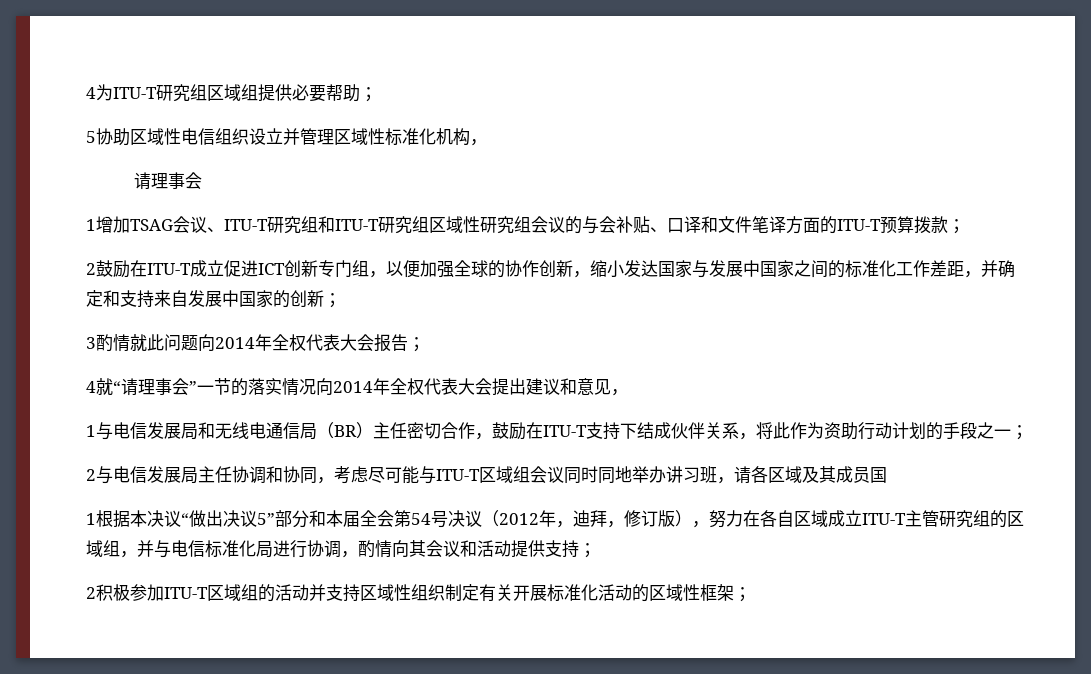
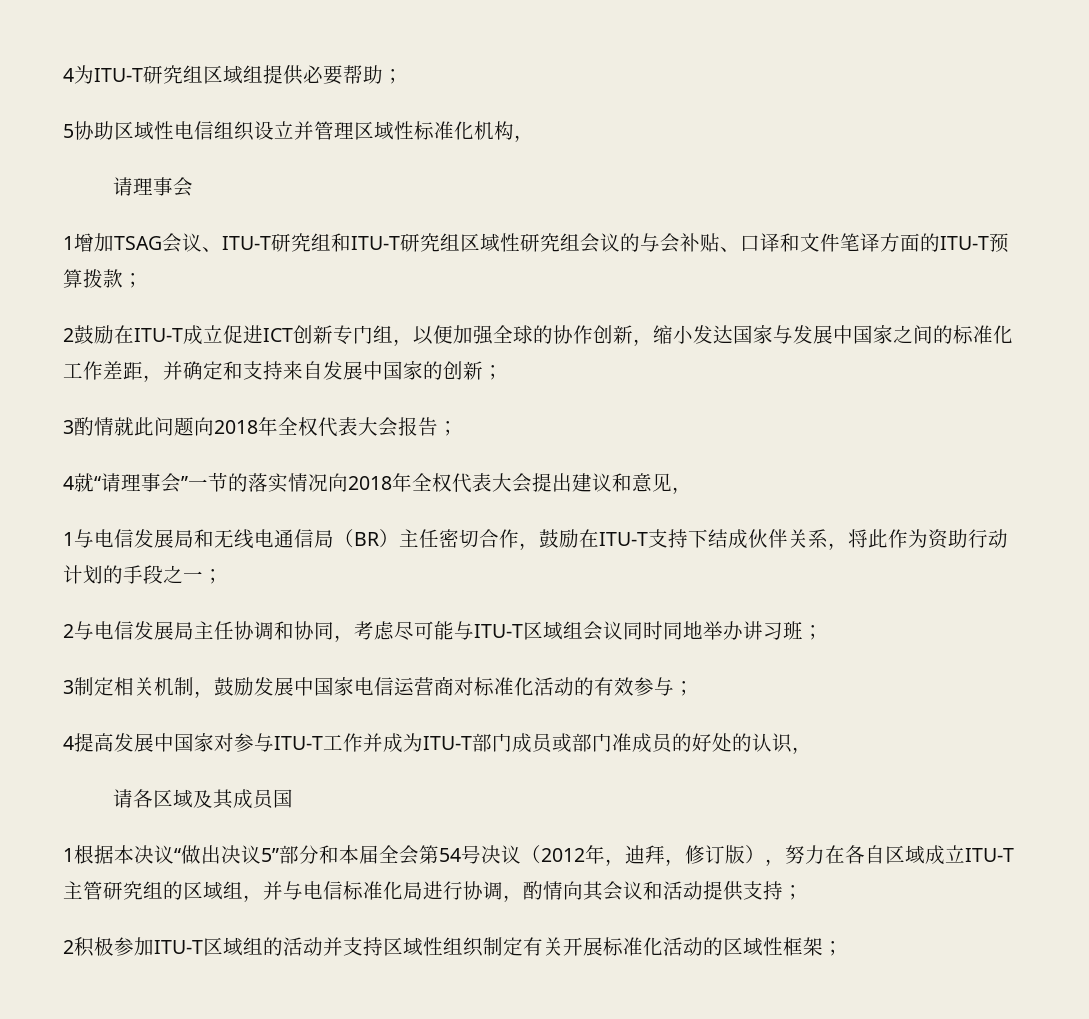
[215,337,255,349] 2014 -> [214,420,258,434] 2018
[333,381,373,393] 2014 -> [348,476,392,490] 2018
[717,477,734,484] ， -> [803,625,823,640] [63,677,694,698] [63,733,812,754] ； // 3制定相关机制，鼓励发展中国家电信运营商对标准化活动的有效参与； // 4提高发展中国家对参与ITU-T工作并成为ITU-T部门成员或部门准成员的好处的认识， //

